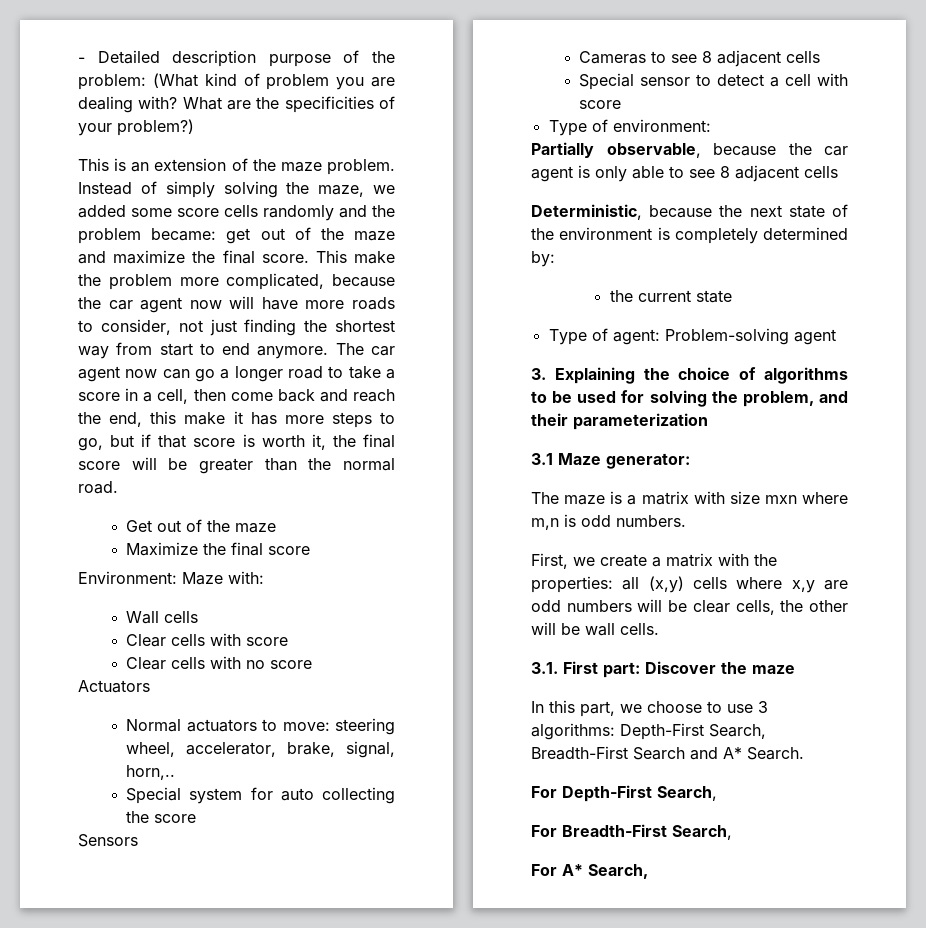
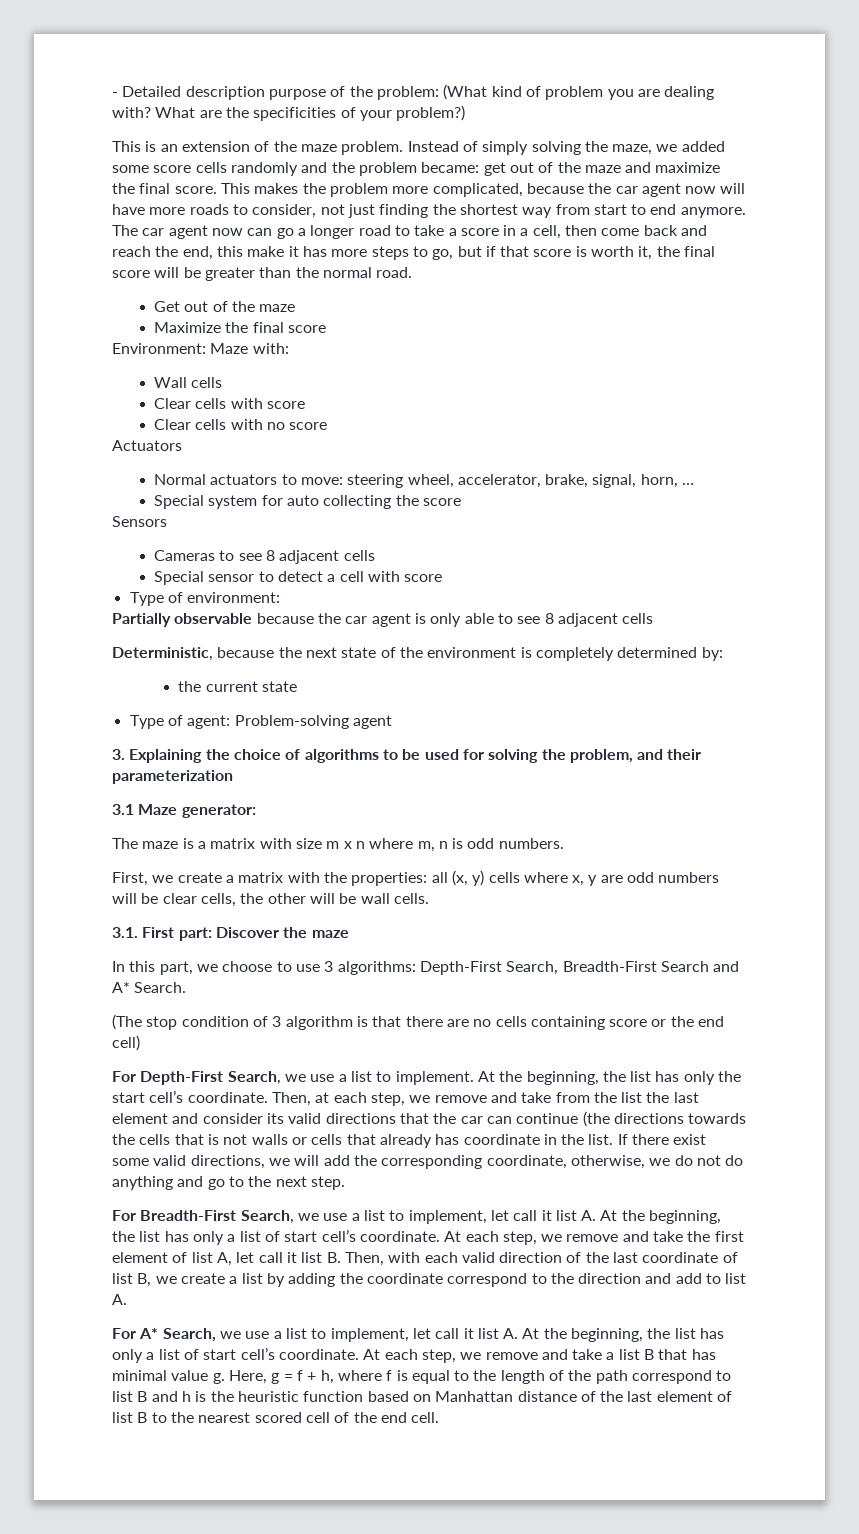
[353,251,395,264] make -> [254,183,299,194] makes
[126,765,176,780] horn,.. -> [640,474,695,488] horn, …
[606,143,701,158] observable, -> [174,613,253,624] observable
[764,492,848,504] [531,518,559,530] mxn where m,n -> [326,838,448,852] m x n where m, n
[648,576,815,593] (x,y) cells where x,y -> [451,870,598,886] (x, y) cells where x, y
[531,785,717,802] [531,824,732,840] [531,864,648,879] For Depth-First Search, // For Breadth-First Search, // For A* Search, -> [112,1014,725,1030] [112,1035,140,1051] [112,1071,742,1085] [112,1090,699,1106] [112,1111,747,1127] [112,1134,707,1148] [112,1155,744,1169] [112,1176,345,1190] [112,1210,722,1224] [112,1229,744,1245] [112,1252,738,1266] [112,1273,747,1287] [112,1294,127,1305] [112,1328,725,1342] [112,1347,716,1363] [112,1370,732,1384] [112,1391,733,1402] [112,1412,440,1423] (The stop condition of 3 algorithm is that there are no cells containing score or the end cell) // For Depth-First Search, we use a list to implement. At the beginning, the list has only the start cell’s coordinate. Then, at each step, we remove and take from the list the last element and consider its valid directions that the car can continue (the directions towards the cells that is not walls or cells that already has coordinate in the list. If there exist some valid directions, we will add the corresponding coordinate, otherwise, we do not do anything and go to the next step. // For Breadth-First Search, we use a list to implement, let call it list A. At the beginning, the list has only a list of start cell’s coordinate. At each step, we remove and take the first element of list A, let call it list B. Then, with each valid direction of the last coordinate of list B, we create a list by adding the coordinate correspond to the direction and add to list A. // For A* Search, we use a list to implement, let call it list A. At the beginning, the list has only a list of start cell’s coordinate. At each step, we remove and take a list B that has minimal value g. Here, g = f + h, where f is equal to the length of the path correspond to list B and h is the heuristic function based on Manhattan distance of the last element of list B to the nearest scored cell of the end cell.

